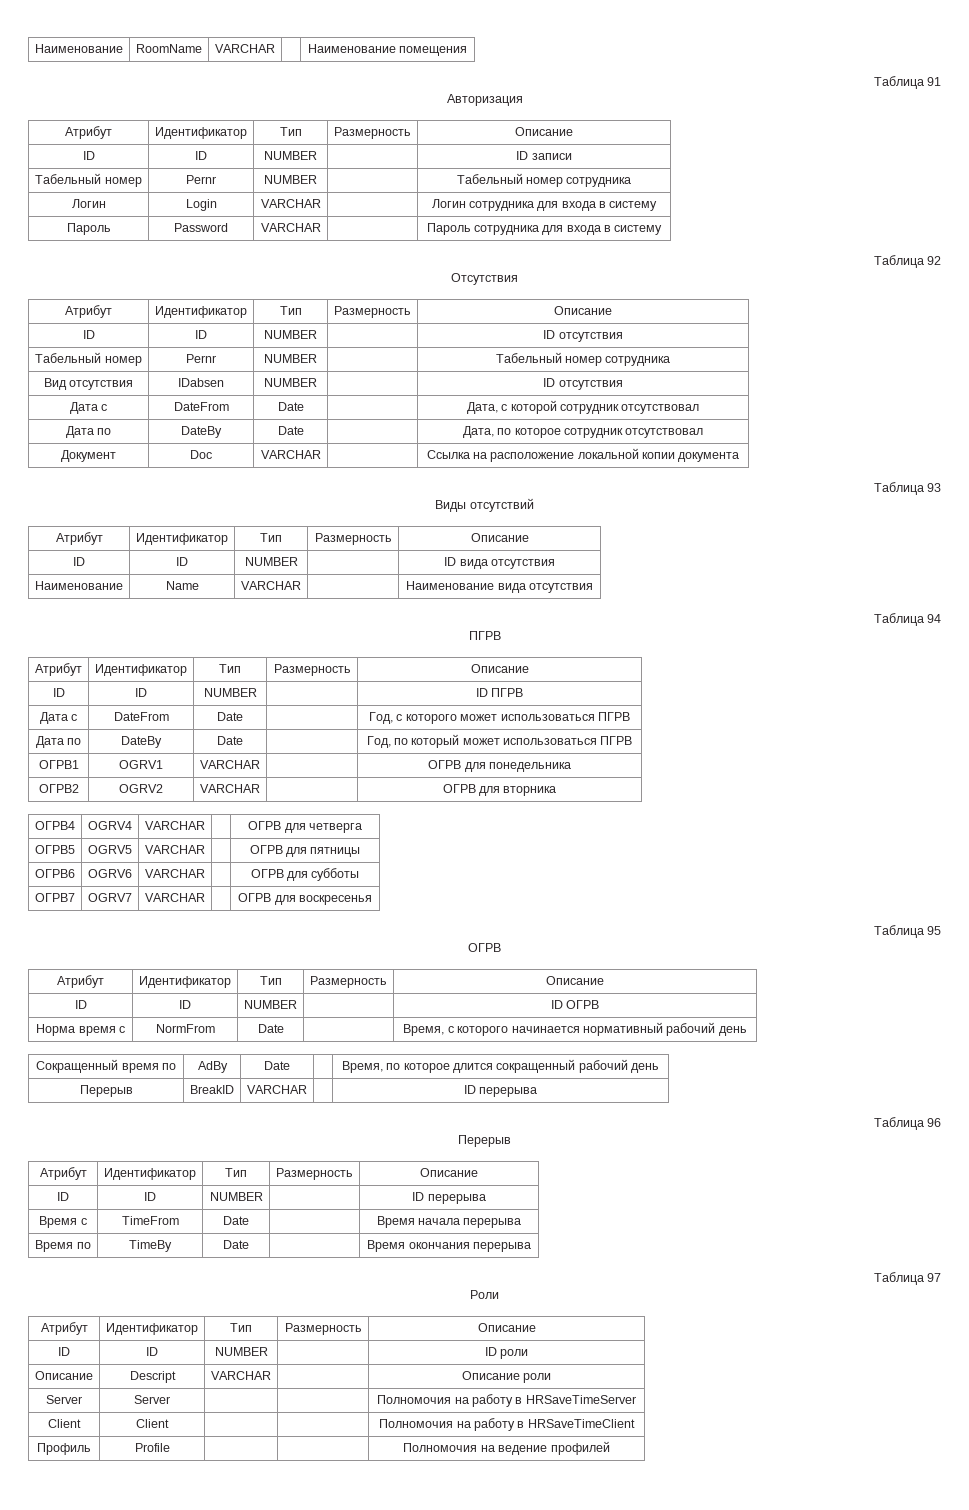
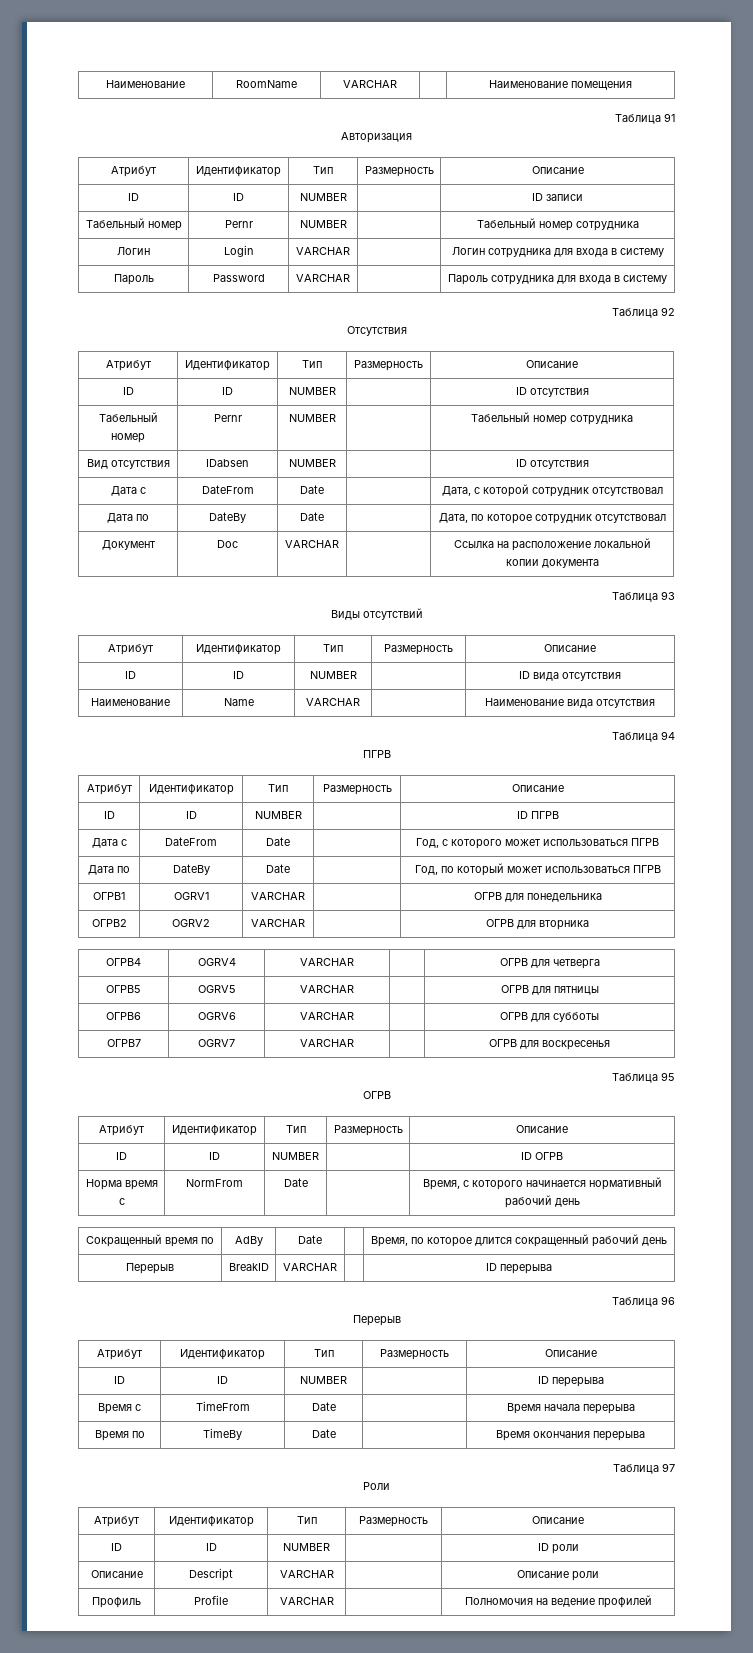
[46,1395,82,1404] [134,1395,170,1404] [377,1394,636,1407] [48,1419,81,1428] [136,1419,169,1428] [379,1418,635,1431] // Server | Server | | | Полномочия на работу в HRSaveTimeServer // Client | Client | | | Полномочия на работу в HRSaveTimeClient -> (599, 1576) none
(170, 1447) none -> [279,1597,334,1605] VARCHAR

